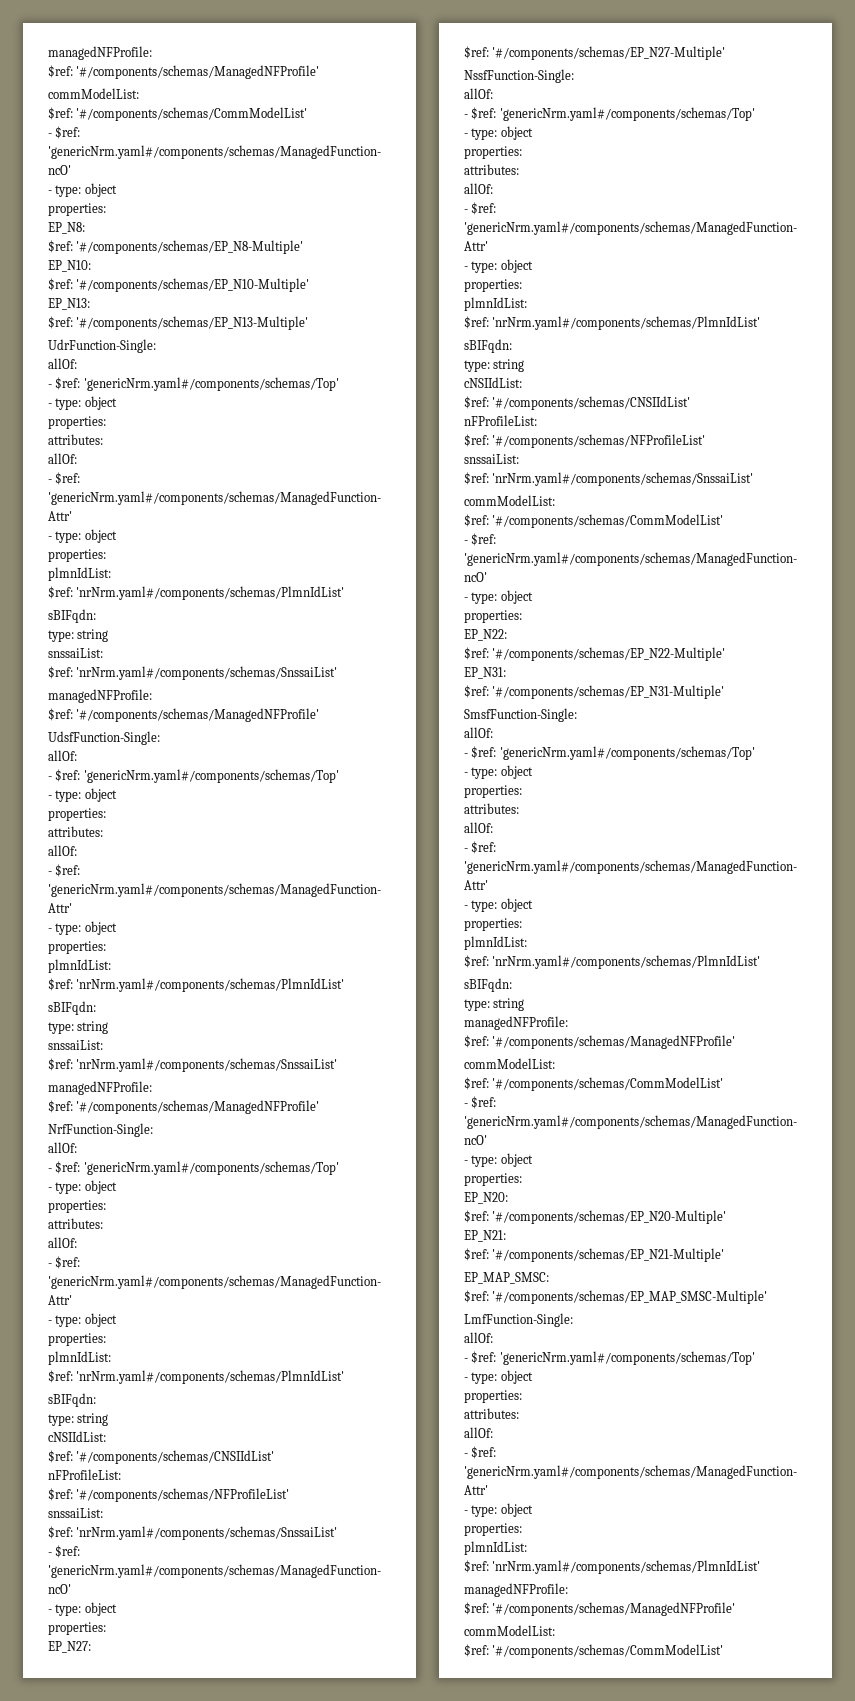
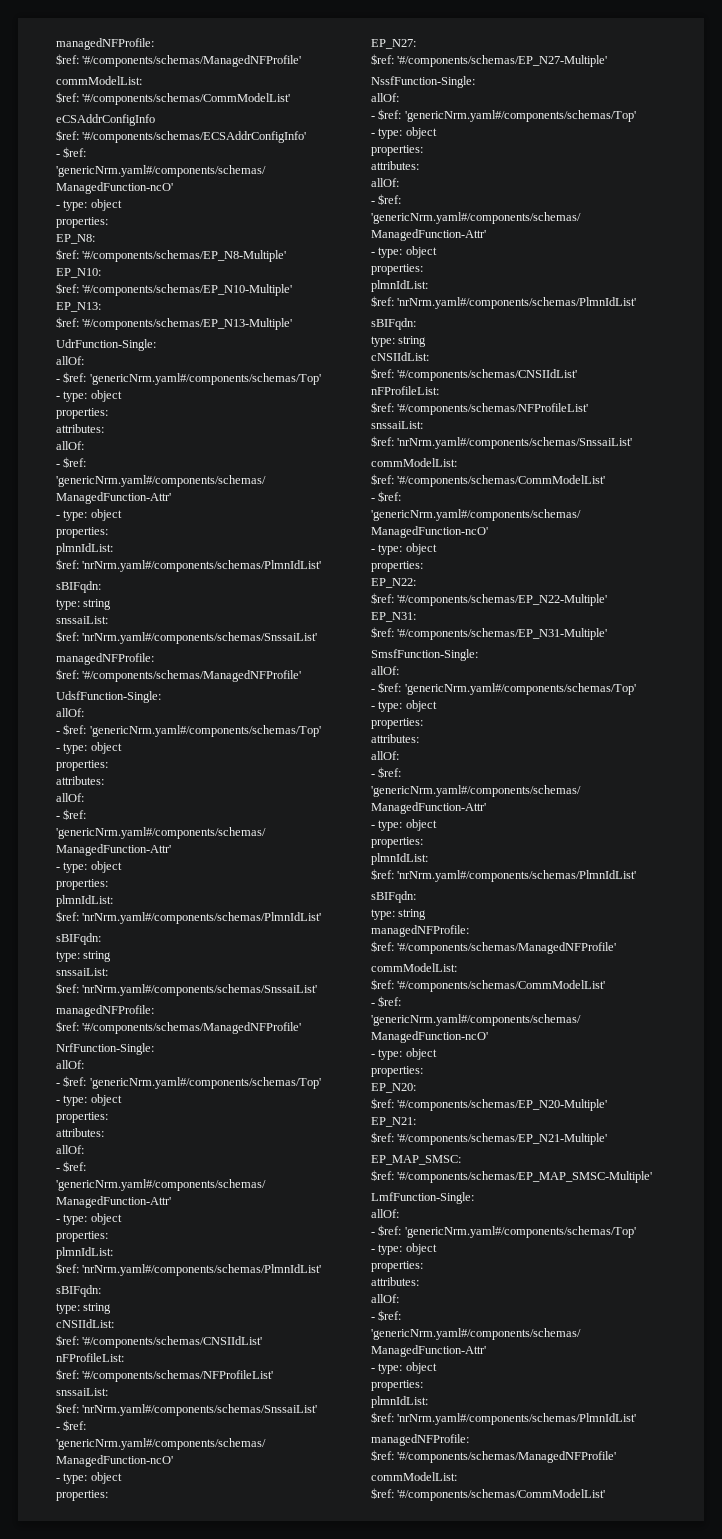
[48,46,152,60] [48,65,320,79] [48,88,139,99] [48,107,308,121] managedNFProfile: // $ref: '#/components/schemas/ManagedNFProfile' // commModelList: // $ref: '#/components/schemas/CommModelList' -> [56,38,154,50] [56,54,302,67] [56,76,142,85] [56,92,291,105] [56,114,155,126] [56,130,307,143] managedNFProfile: // $ref: '#/components/schemas/ManagedNFProfile' // commModelList: // $ref: '#/components/schemas/CommModelList' // eCSAddrConfigInfo // $ref: '#/components/schemas/ECSAddrConfigInfo'

